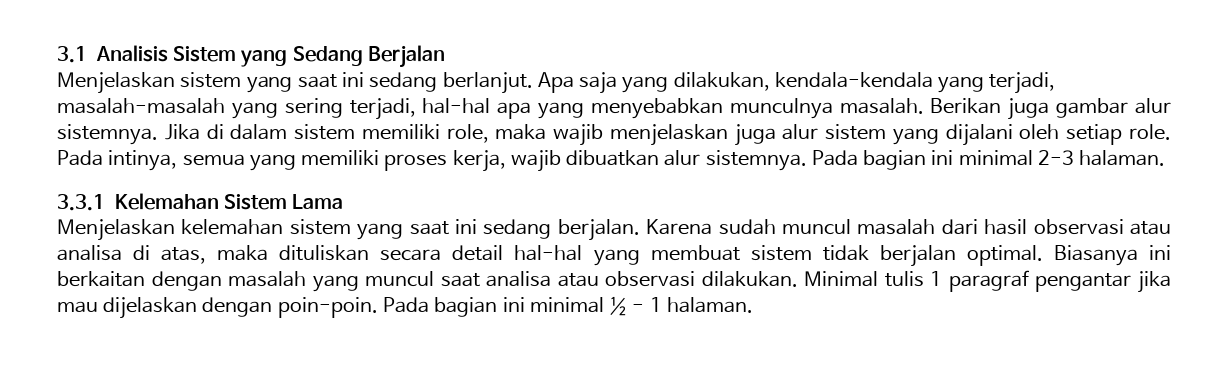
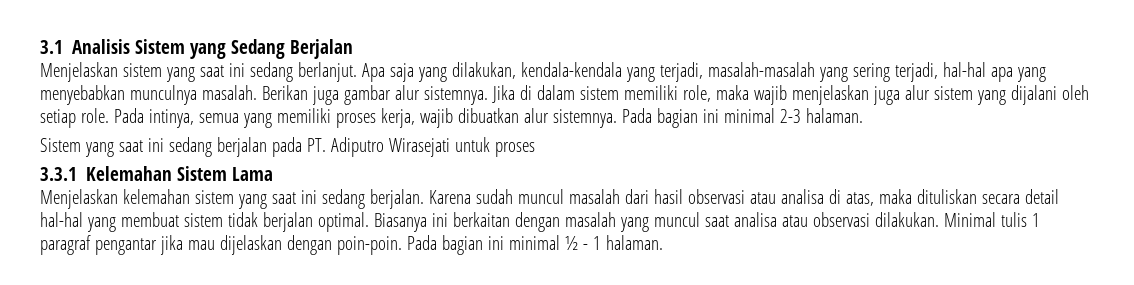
(1166, 158) none -> [40,137,535,157] // Sistem yang saat ini sedang berjalan pada PT. Adiputro Wirasejati untuk proses

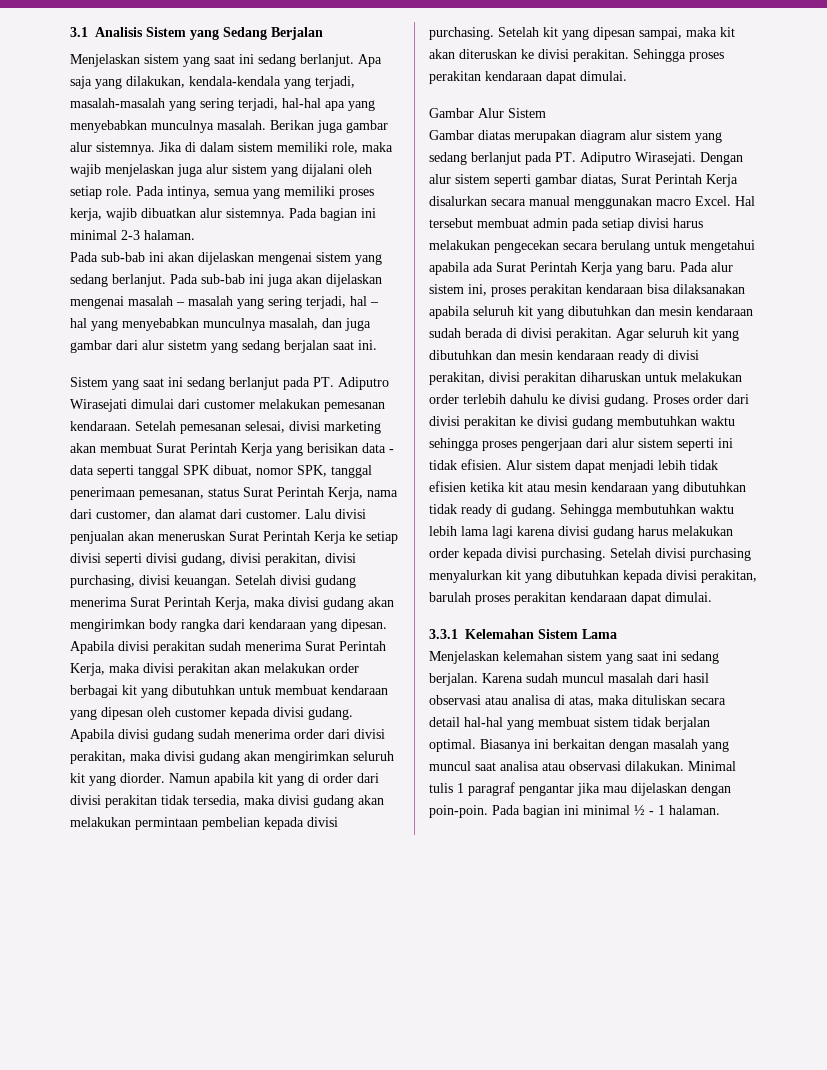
(863, 115) none -> [70,252,382,265] [70,274,382,287] [70,296,379,309] [70,318,371,331] [70,340,377,353] // Pada sub-bab ini akan dijelaskan mengenai sistem yang sedang berlanjut. Pada sub-bab ini juga akan dijelaskan mengenai masalah – masalah yang sering terjadi, hal – hal yang menyebabkan munculnya masalah, dan juga gambar dari alur sistetm yang sedang berjalan saat ini.
[216,137,267,157] berjalan -> [229,377,279,390] berlanjut
[454,137,535,157] untuk proses -> [131,399,385,412] [70,421,381,434] [70,443,394,456] [70,465,372,478] [70,487,398,500] [70,509,366,521] [70,531,398,544] [70,553,356,566] [70,575,356,588] [70,597,394,610] [70,619,387,632] [70,641,386,654] [70,663,359,676] [70,685,388,698] [70,707,353,720] [70,729,385,742] [70,751,394,764] [70,773,379,786] [70,795,384,808] [70,817,338,830] [429,27,735,40] [429,49,724,62] [429,71,627,84] [429,108,546,118] [429,130,722,143] [429,152,743,165] [429,174,738,187] [429,196,755,209] [429,218,703,231] [429,240,755,253] [429,262,733,275] [429,284,745,297] [429,306,753,319] [429,328,739,341] [429,350,699,363] [429,372,742,385] [429,394,749,407] [429,416,735,429] [429,438,733,451] [429,459,718,473] [429,481,746,495] [429,504,734,517] [429,526,733,539] [429,548,751,561] [429,570,757,583] [429,592,712,605] dimulai dari customer melakukan pemesanan kendaraan. Setelah pemesanan selesai, divisi marketing akan membuat Surat Perintah Kerja yang berisikan data - data seperti tanggal SPK dibuat, nomor SPK, tanggal penerimaan pemesanan, status Surat Perintah Kerja, nama dari customer, dan alamat dari customer. Lalu divisi penjualan akan meneruskan Surat Perintah Kerja ke setiap divisi seperti divisi gudang, divisi perakitan, divisi purchasing, divisi keuangan. Setelah divisi gudang menerima Surat Perintah Kerja, maka divisi gudang akan mengirimkan body rangka dari kendaraan yang dipesan. Apabila divisi perakitan sudah menerima Surat Perintah Kerja, maka divisi perakitan akan melakukan order berbagai kit yang dibutuhkan untuk membuat kendaraan yang dipesan oleh customer kepada divisi gudang. Apabila divisi gudang sudah menerima order dari divisi perakitan, maka divisi gudang akan mengirimkan seluruh kit yang diorder. Namun apabila kit yang di order dari divisi perakitan tidak tersedia, maka divisi gudang akan melakukan permintaan pembelian kepada divisi purchasing. Setelah kit yang dipesan sampai, maka kit akan diteruskan ke divisi perakitan. Sehingga proses perakitan kendaraan dapat dimulai. // Gambar Alur Sistem // Gambar diatas merupakan diagram alur sistem yang sedang berlanjut pada PT. Adiputro Wirasejati. Dengan alur sistem seperti gambar diatas, Surat Perintah Kerja disalurkan secara manual menggunakan macro Excel. Hal tersebut membuat admin pada setiap divisi harus melakukan pengecekan secara berulang untuk mengetahui apabila ada Surat Perintah Kerja yang baru. Pada alur sistem ini, proses perakitan kendaraan bisa dilaksanakan apabila seluruh kit yang dibutuhkan dan mesin kendaraan sudah berada di divisi perakitan. Agar seluruh kit yang dibutuhkan dan mesin kendaraan ready di divisi perakitan, divisi perakitan diharuskan untuk melakukan order terlebih dahulu ke divisi gudang. Proses order dari divisi perakitan ke divisi gudang membutuhkan waktu sehingga proses pengerjaan dari alur sistem seperti ini tidak efisien. Alur sistem dapat menjadi lebih tidak efisien ketika kit atau mesin kendaraan yang dibutuhkan tidak ready di gudang. Sehingga membutuhkan waktu lebih lama lagi karena divisi gudang harus melakukan order kepada divisi purchasing. Setelah divisi purchasing menyalurkan kit yang dibutuhkan kepada divisi perakitan, barulah proses perakitan kendaraan dapat dimulai.

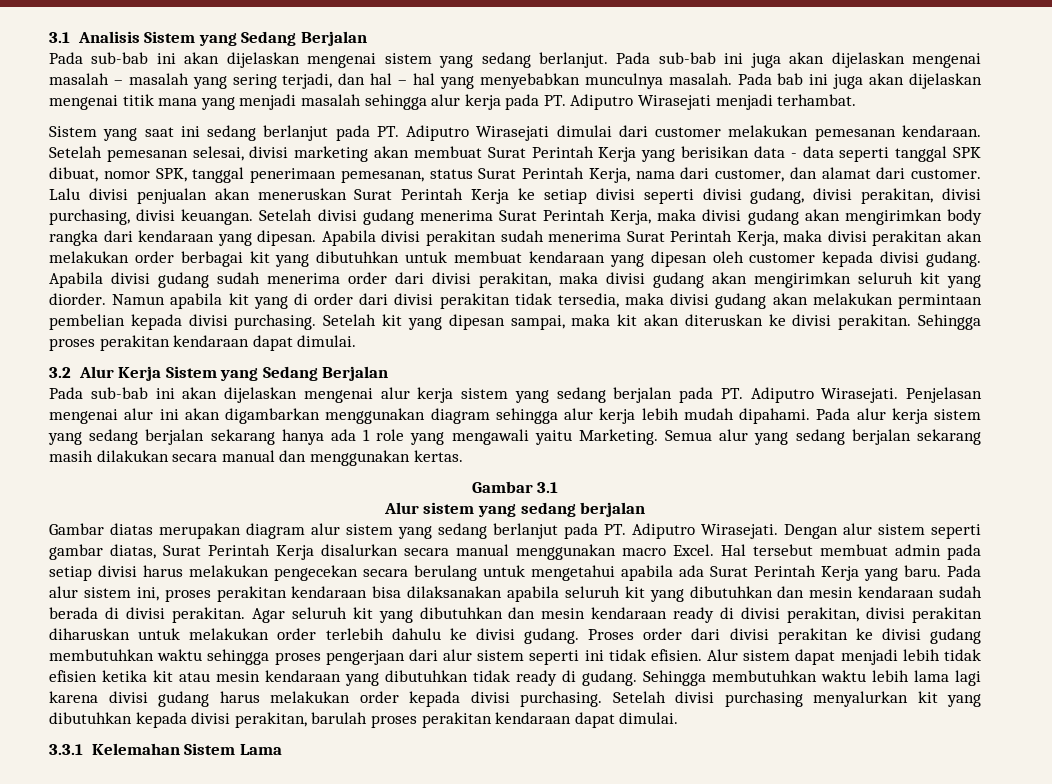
[70,54,382,67] [70,76,355,89] [70,98,375,111] [70,120,388,133] [70,142,393,155] [70,164,372,177] [70,186,374,199] [70,208,376,221] [70,230,195,240] // Menjelaskan sistem yang saat ini sedang berlanjut. Apa saja yang dilakukan, kendala-kendala yang terjadi, masalah-masalah yang sering terjadi, hal-hal apa yang menyebabkan munculnya masalah. Berikan juga gambar alur sistemnya. Jika di dalam sistem memiliki role, maka wajib menjelaskan juga alur sistem yang dijalani oleh setiap role. Pada intinya, semua yang memiliki proses kerja, wajib dibuatkan alur sistemnya. Pada bagian ini minimal 2-3 halaman. -> (367, 38) none
(346, 302) none -> [338,73,366,85] dan
[269,318,371,331] [70,340,377,353] masalah, dan juga gambar dari alur sistetm yang sedang berjalan saat ini. -> [668,73,983,89] [49,94,857,110] masalah. Pada bab ini juga akan dijelaskan mengenai titik mana yang menjadi masalah sehingga alur kerja pada PT. Adiputro Wirasejati menjadi terhambat.
[429,108,546,118] Gambar Alur Sistem -> [49,366,389,381] [49,387,982,403] [49,408,981,424] [48,429,981,445] [49,450,463,466] [471,481,559,493] [383,502,646,517] 3.2 Alur Kerja Sistem yang Sedang Berjalan // Pada sub-bab ini akan dijelaskan mengenai alur kerja sistem yang sedang berjalan pada PT. Adiputro Wirasejati. Penjelasan mengenai alur ini akan digambarkan menggunakan diagram sehingga alur kerja lebih mudah dipahami. Pada alur kerja sistem yang sedang berjalan sekarang hanya ada 1 role yang mengawali yaitu Marketing. Semua alur yang sedang berjalan sekarang masih dilakukan secara manual dan menggunakan kertas. // Gambar 3.1 // Alur sistem yang sedang berjalan
[429,651,719,664] [429,673,709,686] [429,695,726,707] [429,717,710,730] [429,739,729,752] [429,761,736,771] [429,782,731,796] [429,805,720,818] // Menjelaskan kelemahan sistem yang saat ini sedang berjalan. Karena sudah muncul masalah dari hasil observasi atau analisa di atas, maka dituliskan secara detail hal-hal yang membuat sistem tidak berjalan optimal. Biasanya ini berkaitan dengan masalah yang muncul saat analisa atau observasi dilakukan. Minimal tulis 1 paragraf pengantar jika mau dijelaskan dengan poin-poin. Pada bagian ini minimal ½ - 1 halaman. -> (282, 749) none

